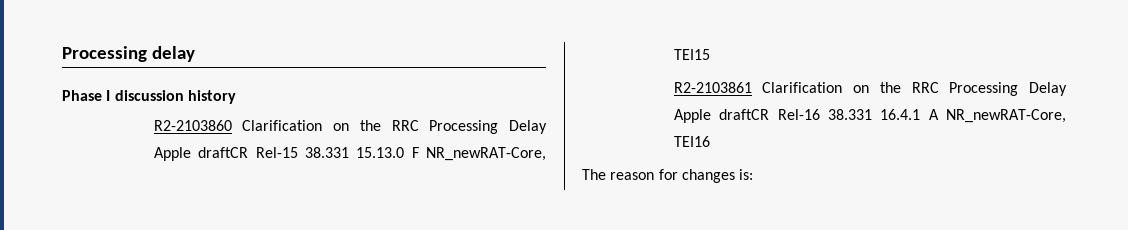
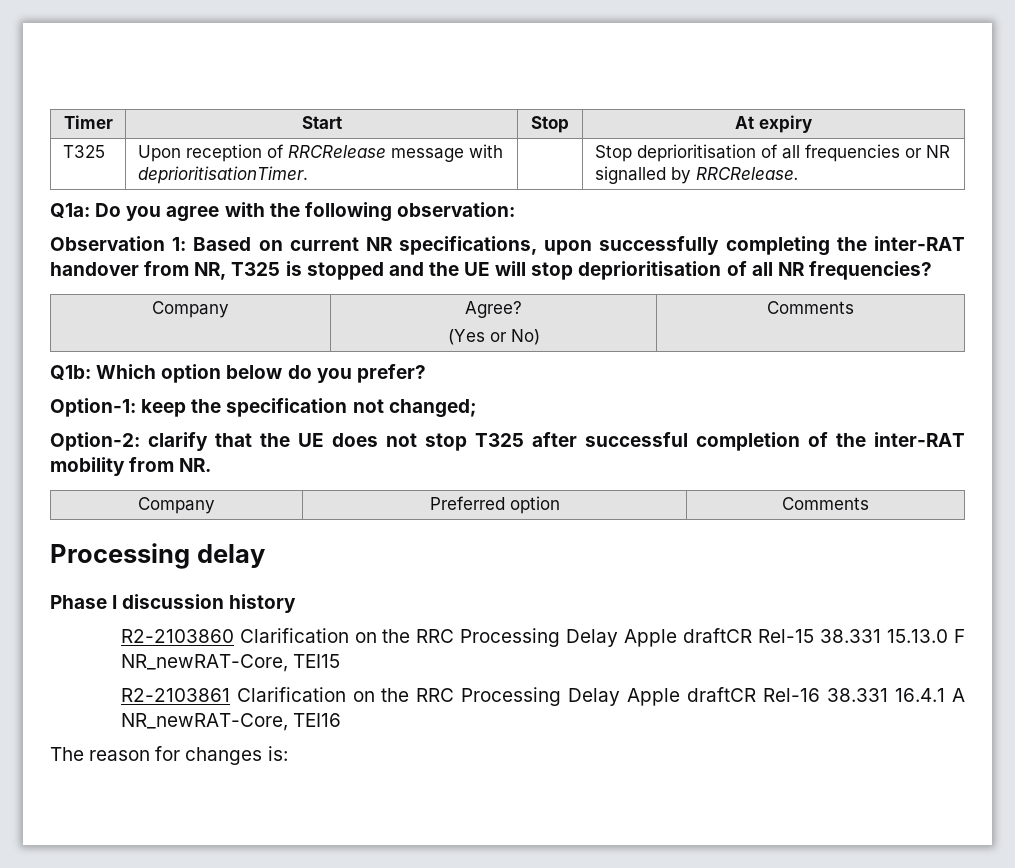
(62, 54) none -> [63,115,113,129] [301,116,342,129] [531,116,569,133] [735,115,812,133] [62,145,105,158] [137,144,503,162] [137,166,308,184] [594,144,950,162] [594,166,799,184] [50,202,515,222] [50,236,966,256] [50,261,932,280] [152,301,229,318] [464,301,522,318] [447,329,540,345] [767,301,854,314] [50,364,426,383] [50,398,477,418] [50,432,965,451] [50,457,212,476] [138,497,215,514] [429,496,560,514] [782,497,869,510] Timer | Start | Stop | At expiry // T325 | Upon reception of RRCRelease message with deprioritisationTimer. | | Stop deprioritisation of all frequencies or NR signalled by RRCRelease. // Q1a: Do you agree with the following observation: // Observation 1: Based on current NR specifications, upon successfully completing the inter-RAT handover from NR, T325 is stopped and the UE will stop deprioritisation of all NR frequencies? // Company | Agree? // (Yes or No) | Comments // Q1b: Which option below do you prefer? // Option-1: keep the specification not changed; // Option-2: clarify that the UE does not stop T325 after successful completion of the inter-RAT mobility from NR. // Company | Preferred option | Comments //

